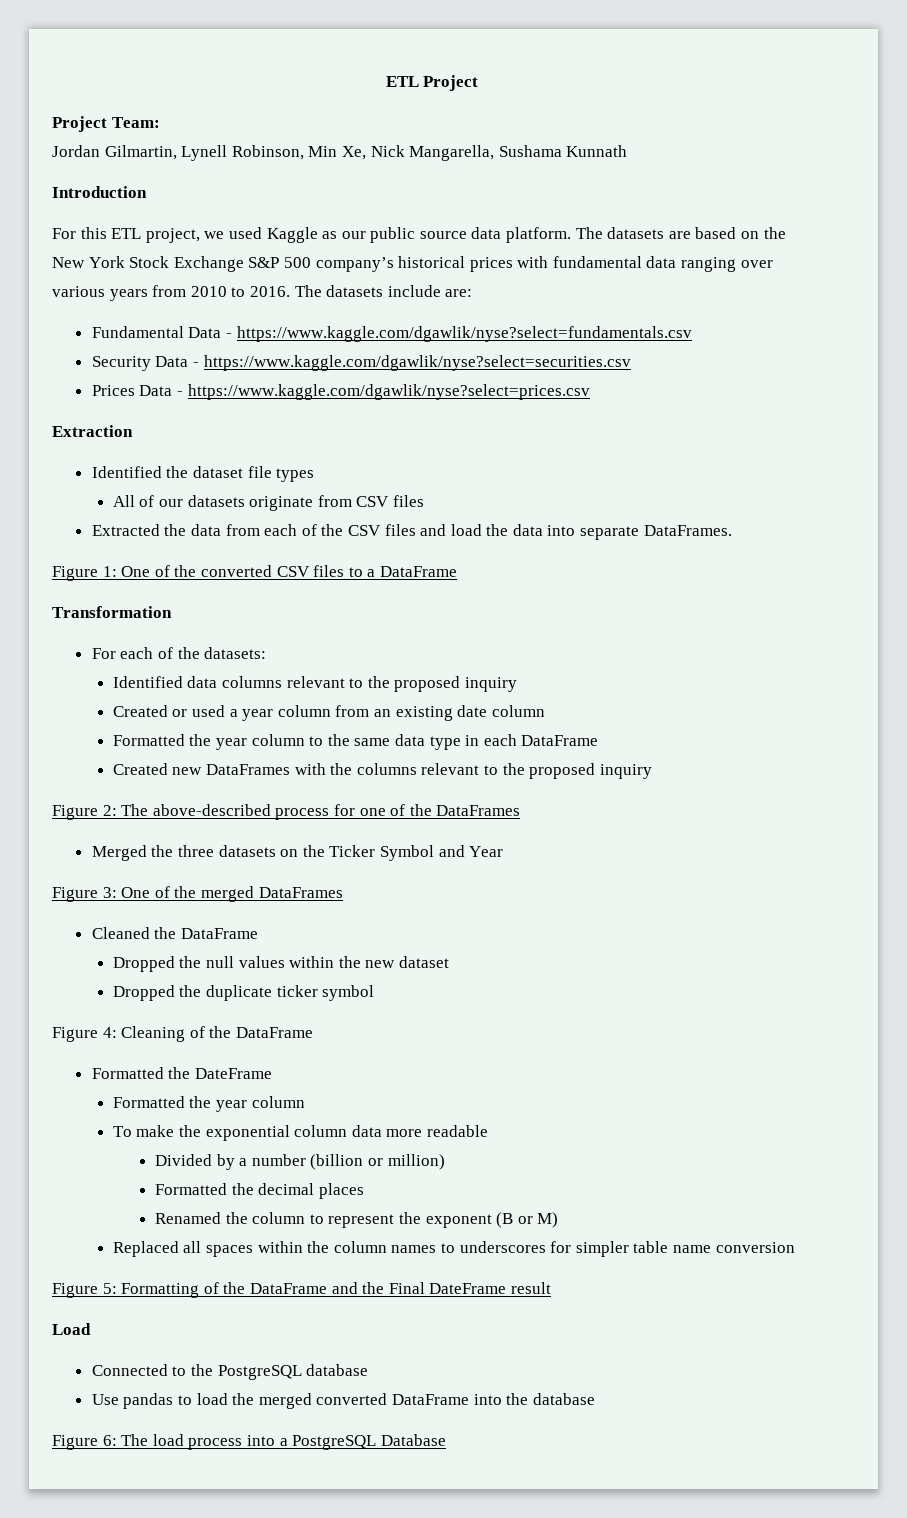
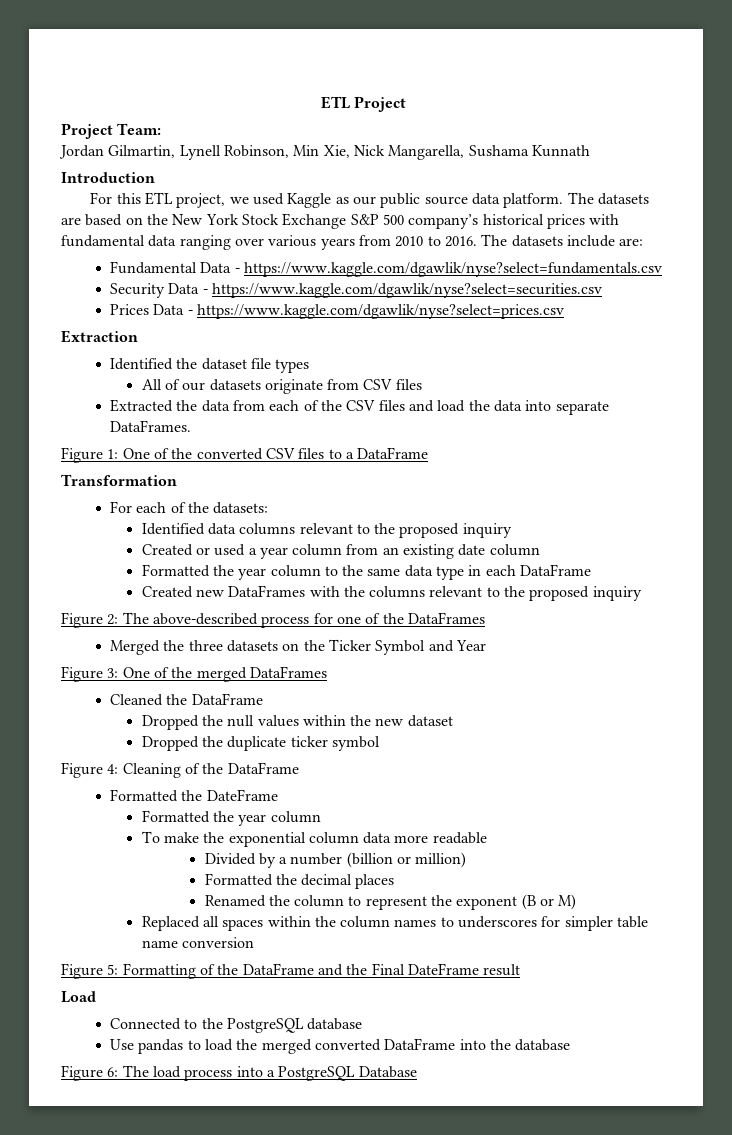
[341,146,366,160] Xe, -> [323,145,350,158] Xie,

